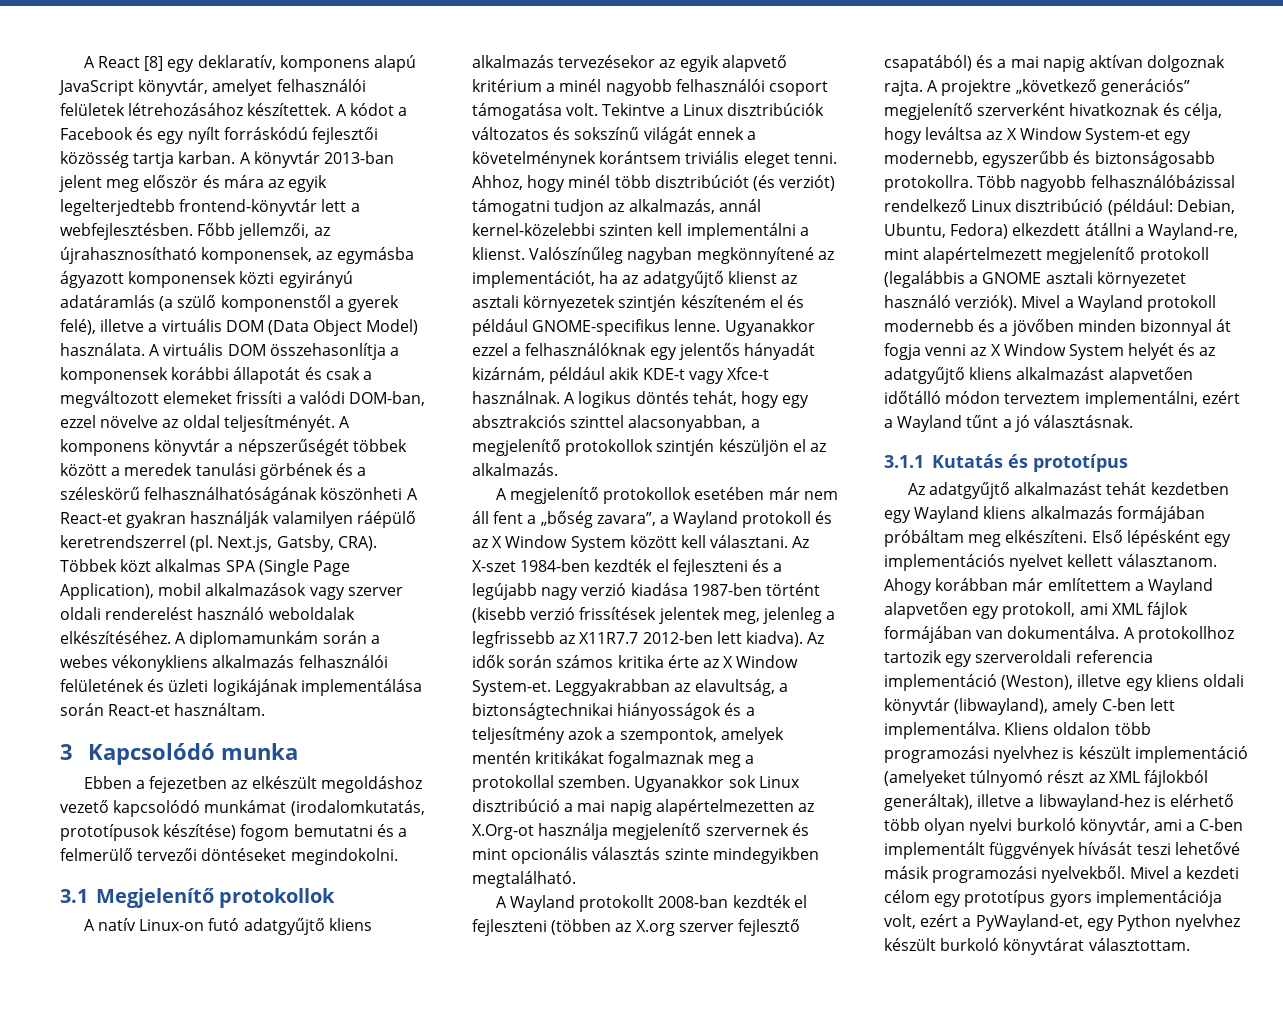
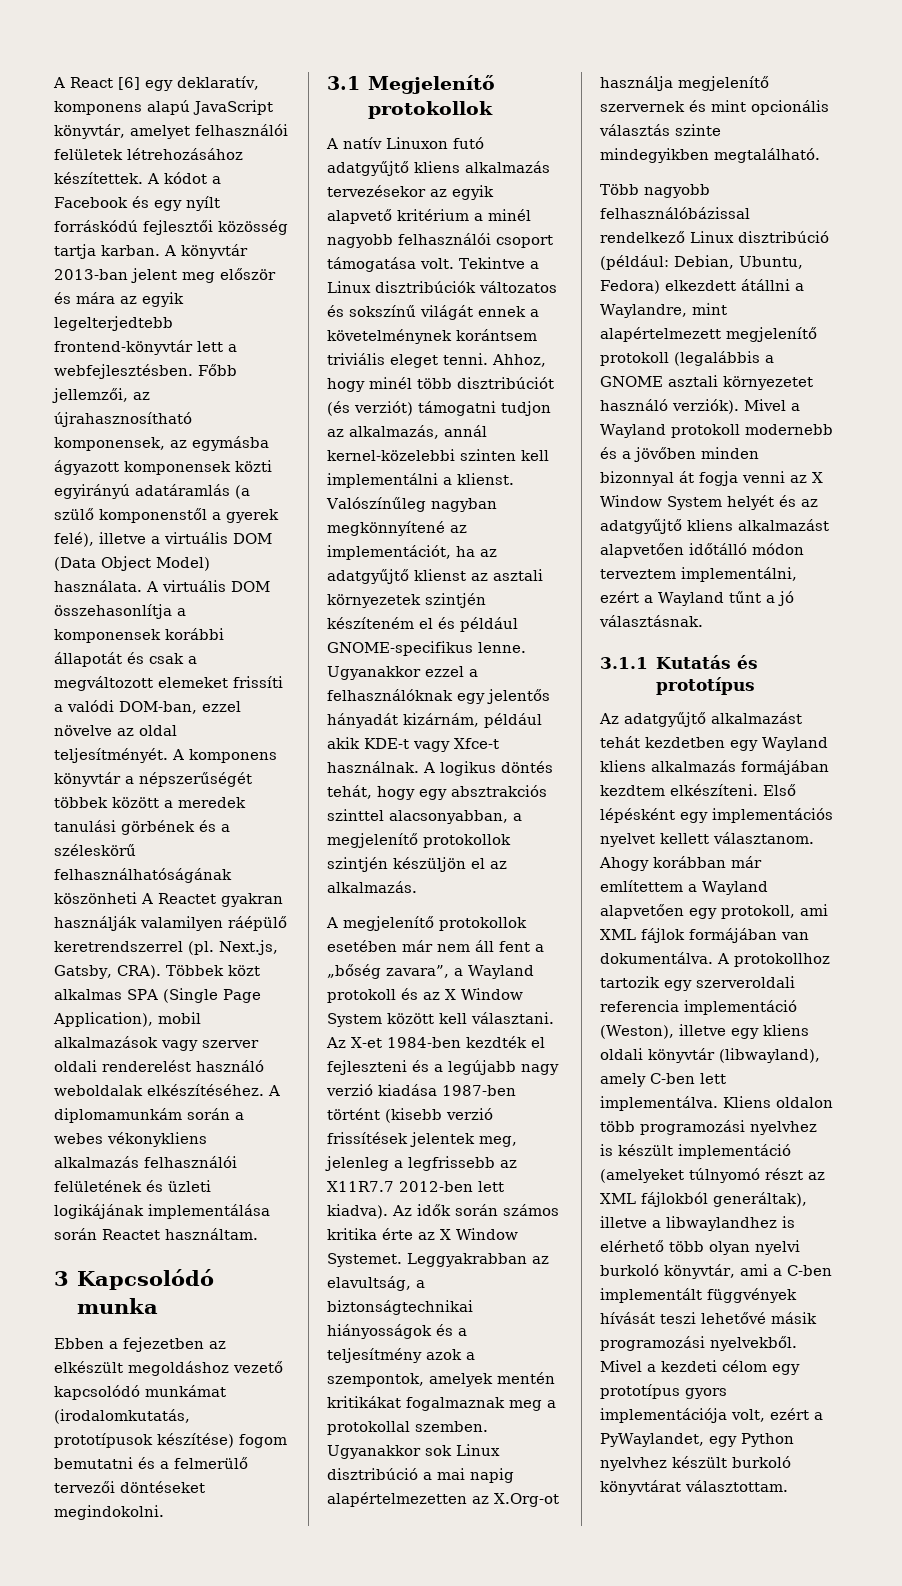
[144,56,164,71] [8] -> [118,77,140,90] [6]
[60,512,122,524] React-et -> [158,893,216,904] Reactet
[108,704,171,716] React-et -> [102,1229,160,1240] Reactet
[139,919,205,931] Linux-on -> [386,137,448,149] Linuxon
[472,560,516,572] X-szet -> [351,1037,382,1048] X-et
[472,680,551,696] System-et. -> [327,1253,402,1267] Systemet.
[495,895,807,912] [472,919,800,936] [884,55,1226,72] [884,79,1190,96] [884,103,1222,120] [884,127,1192,144] [884,151,1215,168] [884,175,973,192] A Wayland protokollt 2008-ban kezdték el fejleszteni (többen az X.org szerver fejlesztő csapatából) és a mai napig aktívan dolgoznak rajta. A projektre „következő generációs” megjelenítő szerverként hivatkoznak és célja, hogy leváltsa az X Window System-et egy modernebb, egyszerűbb és biztonságosabb protokollra. -> (820, 155) none
[1147,223,1238,240] Wayland-re, -> [600,304,687,318] Waylandre,
[884,530,1002,547] próbáltam meg -> [600,785,665,796] kezdtem
[1038,794,1150,811] libwayland-hez -> [666,1216,777,1231] libwaylandhez
[975,914,1083,931] PyWayland-et, -> [600,1433,704,1447] PyWaylandet,

